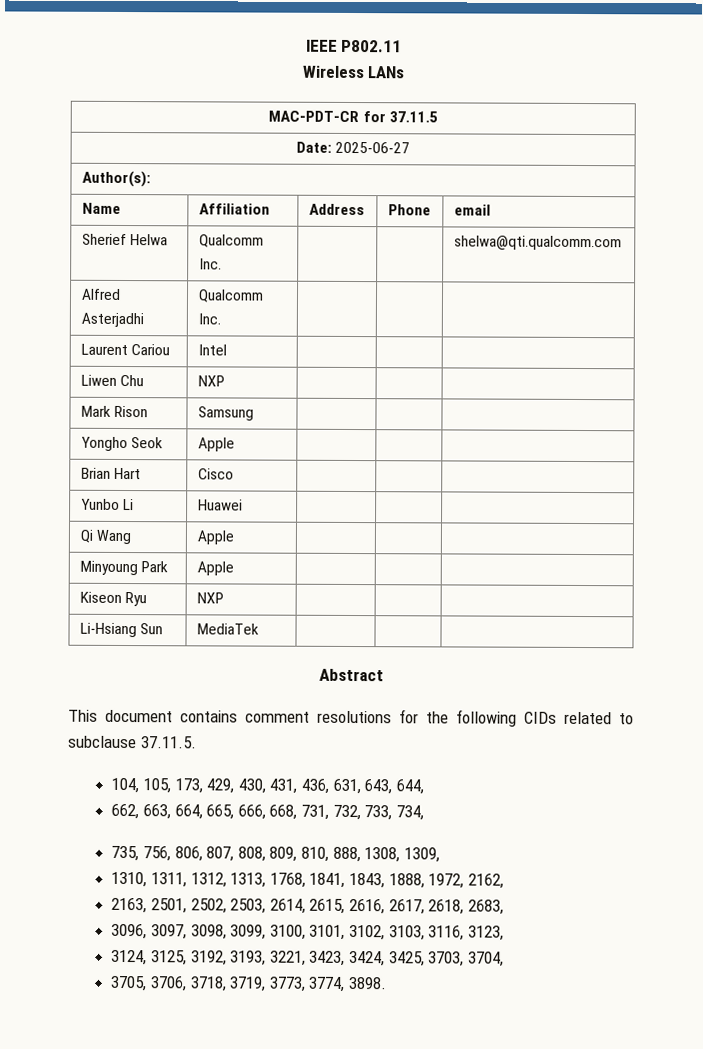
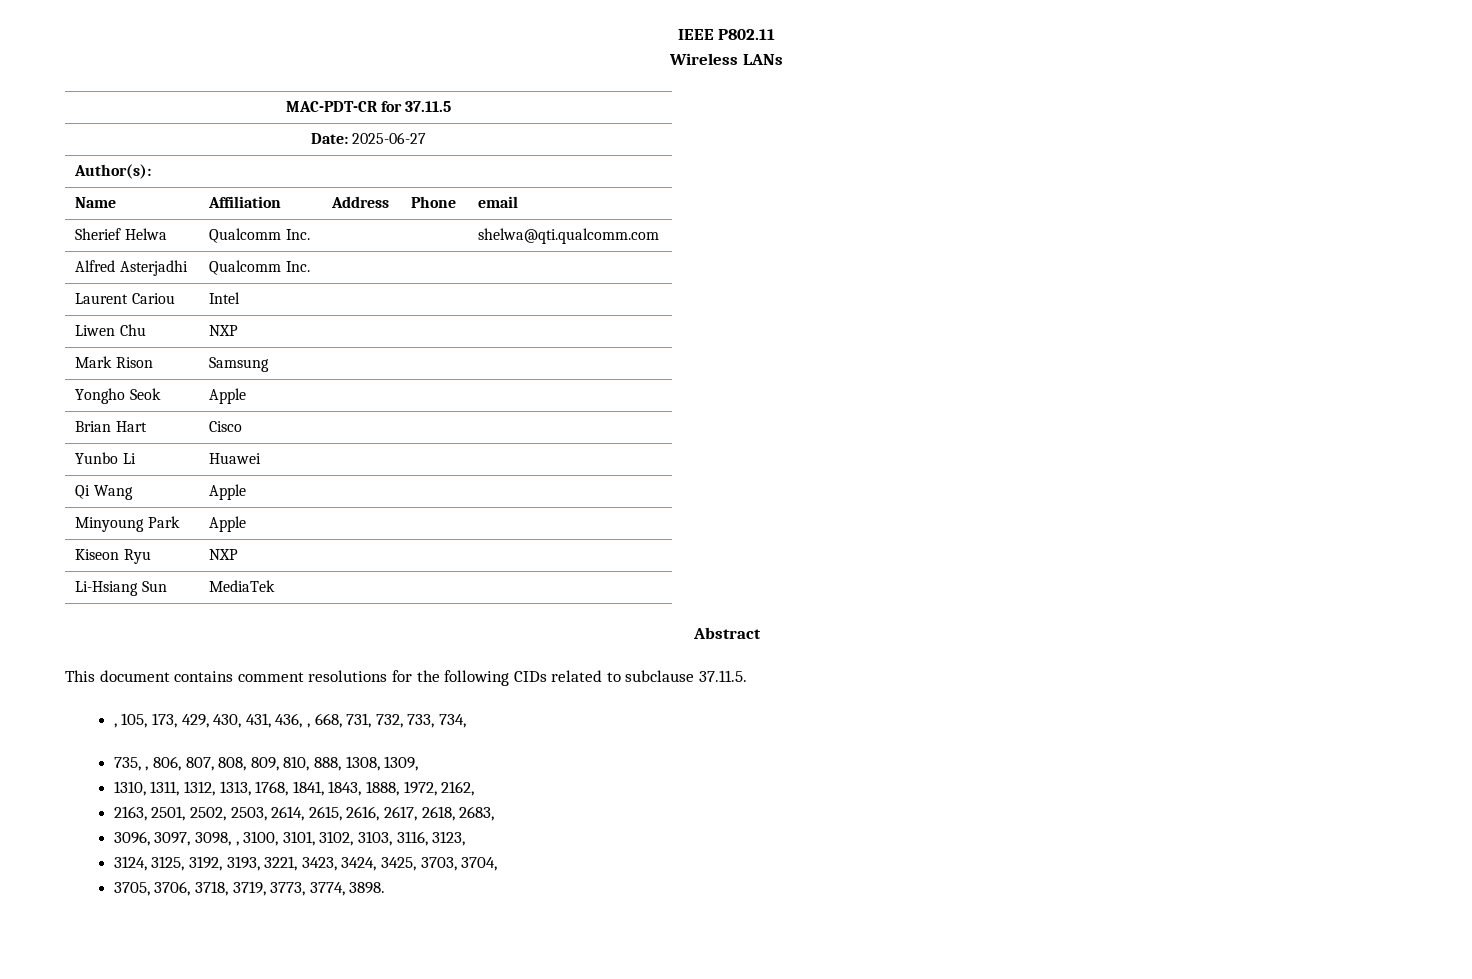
[111,777,140,794] 104, -> [113,723,117,728] ,
[332,778,424,795] [111,803,266,820] 631, 643, 644, // 662, 663, 664, 665, 666, -> [306,723,310,728] ,
[143,846,172,862] 756, -> [145,766,149,771] ,
[230,924,267,940] 3099, -> [235,841,239,846] ,

